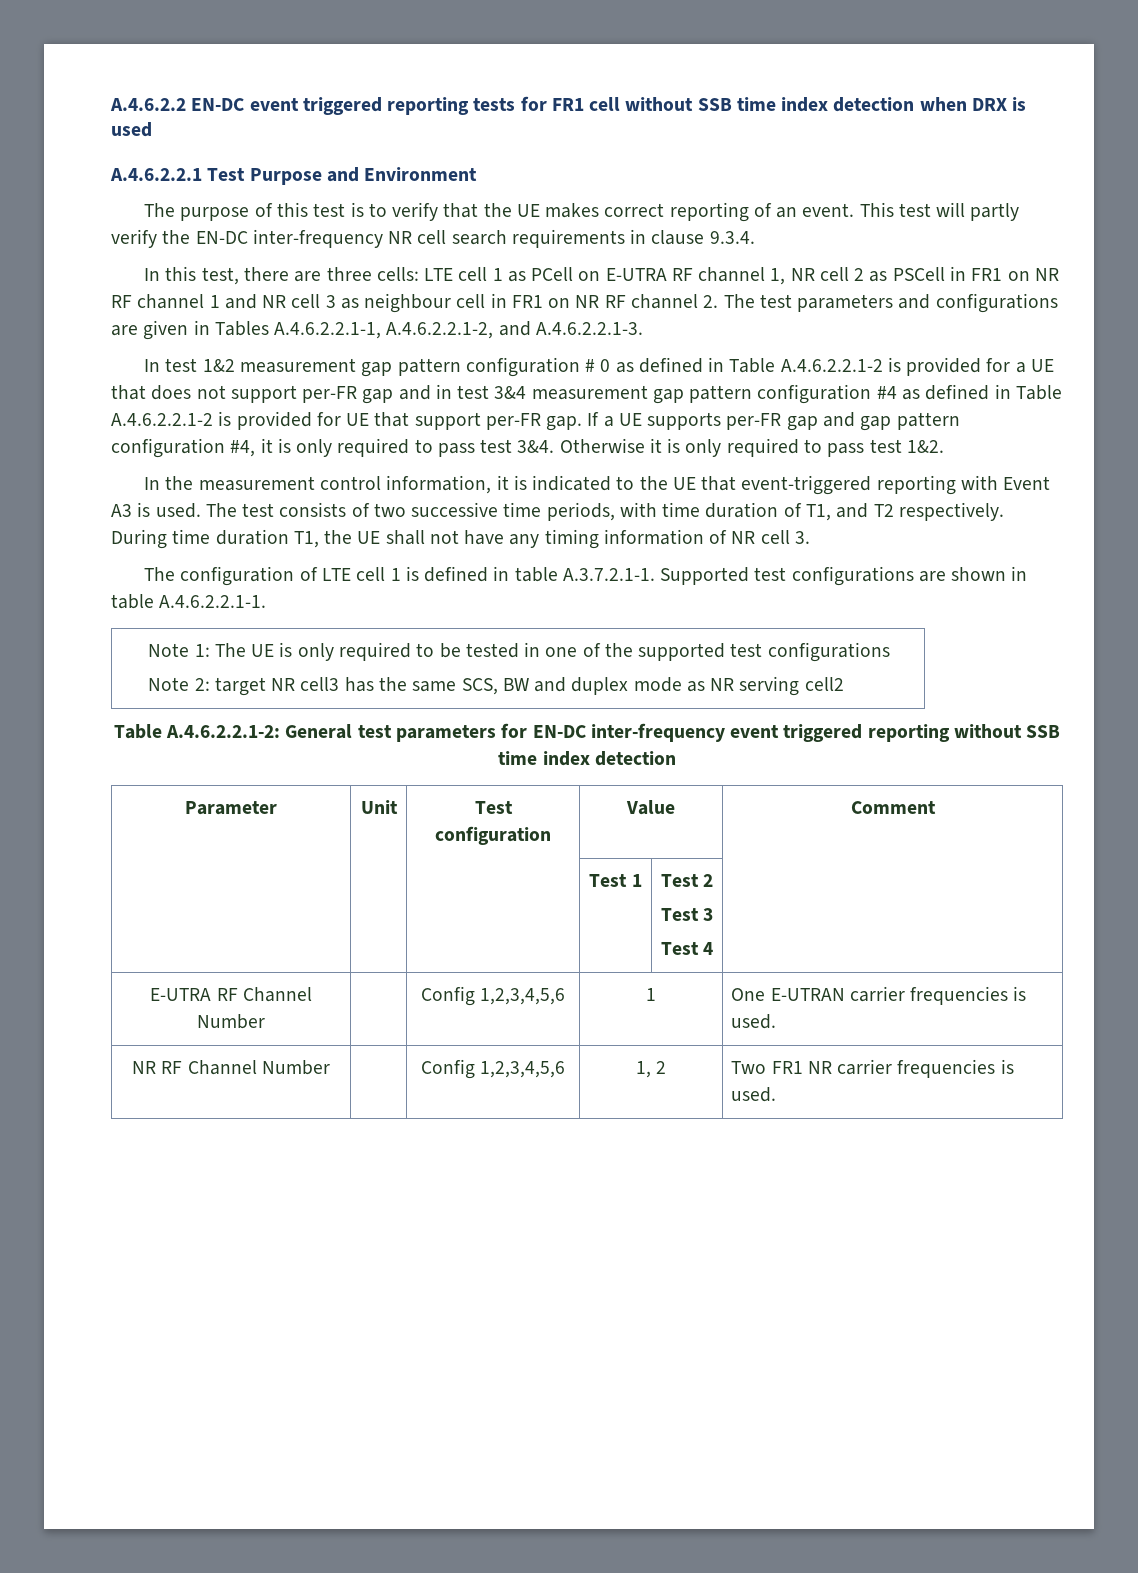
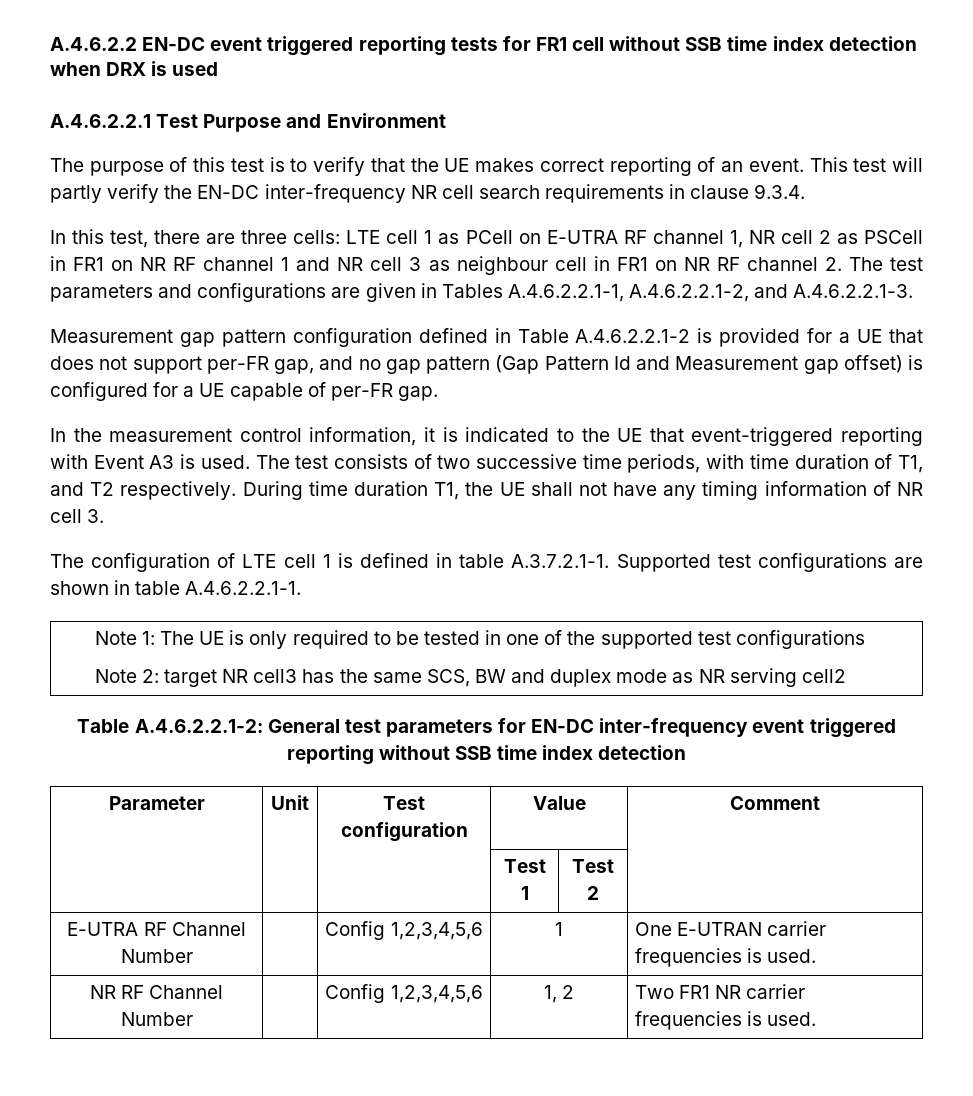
[144,357,634,377] In test 1&2 measurement gap pattern configuration # 0 as -> [50,328,412,347] Measurement gap pattern configuration
[362,384,1062,404] [111,411,960,431] [111,438,944,458] gap and in test 3&4 measurement gap pattern configuration #4 as defined in Table A.4.6.2.2.1-2 is provided for UE that support per-FR gap. If a UE supports per-FR gap and gap pattern configuration #4, it is only required to pass test 3&4. Otherwise it is only required to pass test 1&2. -> [274,355,923,374] [50,382,438,401] gap, and no gap pattern (Gap Pattern Id and Measurement gap offset) is configured for a UE capable of per-FR gap.
[660,908,714,921] [660,942,714,955] // Test 3 // Test 4 -> (599, 893) none

